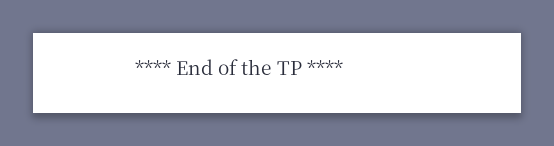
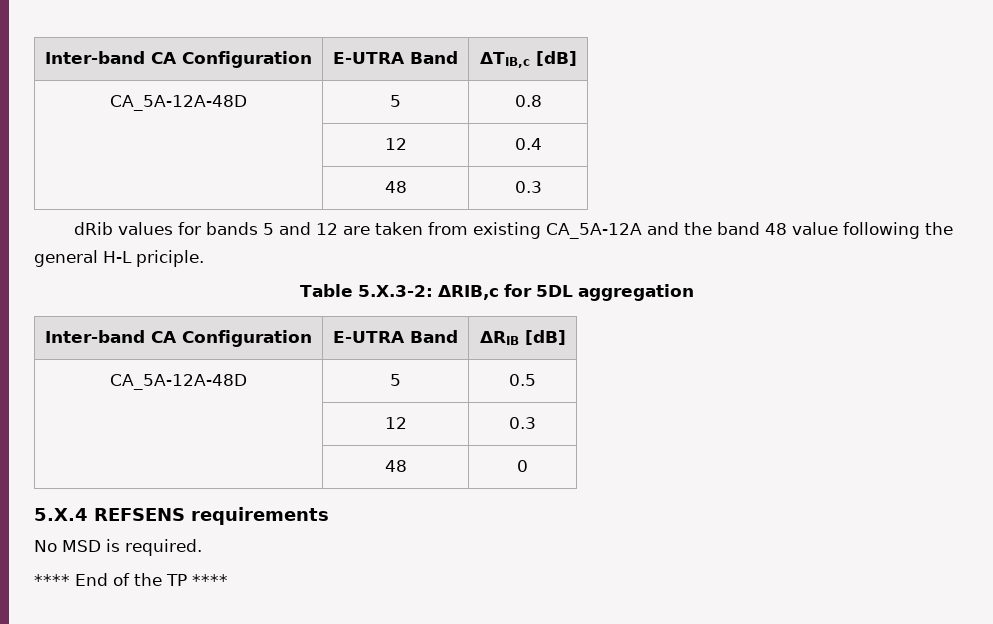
(135, 67) none -> [45,51,312,68] [333,51,458,64] [479,51,577,68] [110,95,247,111] [390,95,401,107] [514,95,542,107] [384,138,407,150] [514,138,542,150] [384,181,407,193] [514,181,542,193] [74,222,954,239] [34,250,204,267] [299,284,694,301] [45,330,312,347] [333,330,458,343] [479,330,566,345] [110,374,247,390] [390,374,401,386] [509,374,536,386] [384,417,407,429] [509,417,536,429] [384,460,407,472] [517,460,528,472] [34,507,329,525] [34,539,202,556] Inter-band CA Configuration | E-UTRA Band | ΔTIB,c [dB] // CA_5A-12A-48D | 5 | 0.8 // | 12 | 0.4 // | 48 | 0.3 // dRib values for bands 5 and 12 are taken from existing CA_5A-12A and the band 48 value following the general H-L priciple. // Table 5.X.3-2: ΔRIB,c for 5DL aggregation // Inter-band CA Configuration | E-UTRA Band | ΔRIB [dB] // CA_5A-12A-48D | 5 | 0.5 // | 12 | 0.3 // | 48 | 0 // 5.X.4 REFSENS requirements // No MSD is required. //

